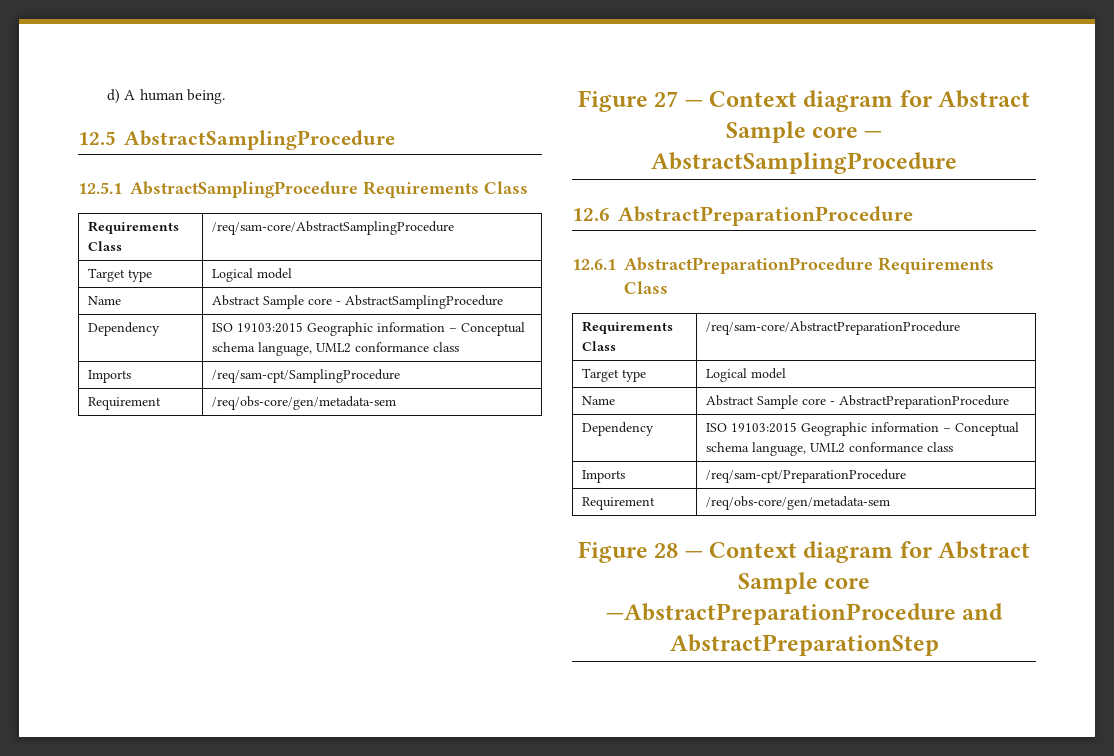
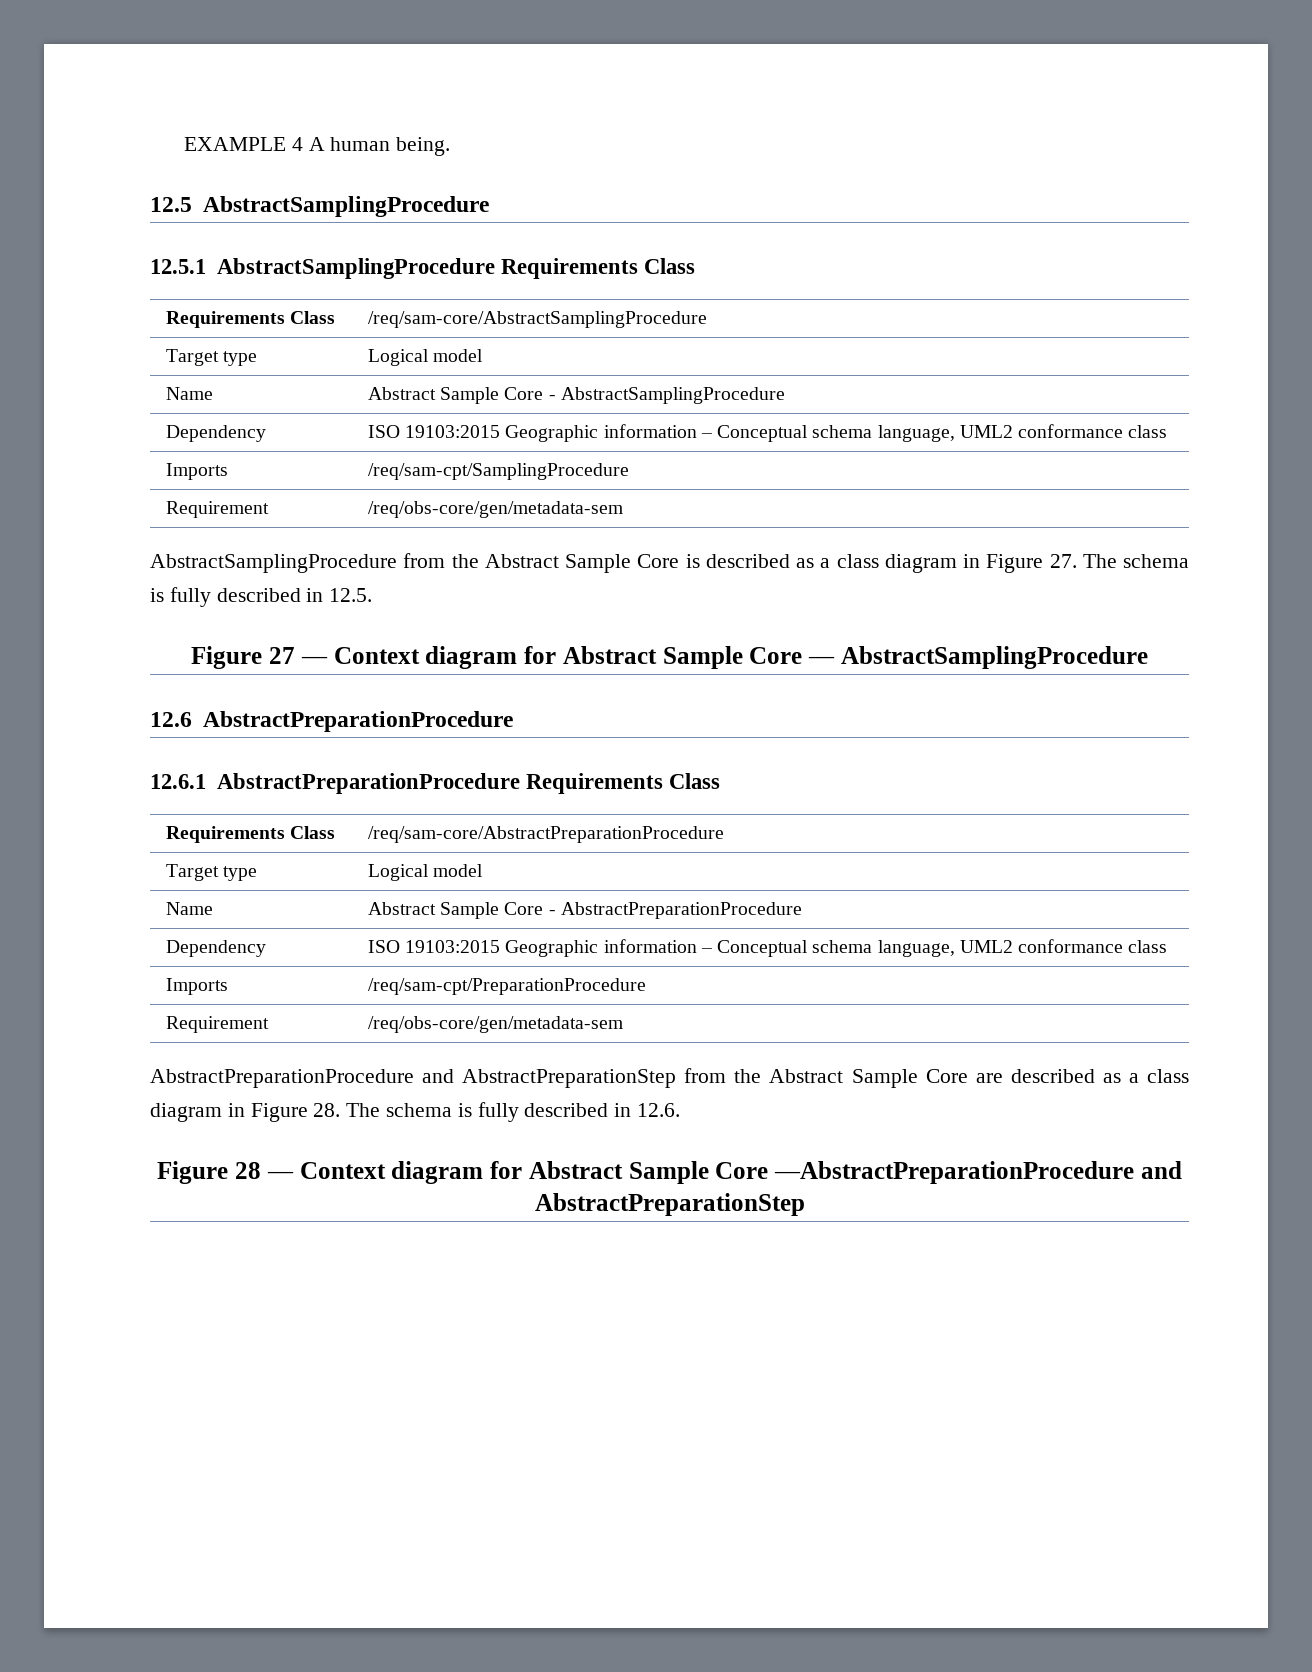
[107,89,121,104] d) -> [184,137,303,151] EXAMPLE 4
[308,298,333,305] core -> [504,387,544,400] Core
(397, 403) none -> [150,553,1189,573] [150,587,373,607] // AbstractSamplingProcedure from the Abstract Sample Core is described as a class diagram in Figure 27. The schema is fully described in 12.5.
[812,127,858,138] core -> [749,647,803,664] Core
[802,398,827,405] core -> [504,902,544,915] Core
(891, 503) none -> [150,1068,1190,1088] [150,1102,681,1122] // AbstractPreparationProcedure and AbstractPreparationStep from the Abstract Sample Core are described as a class diagram in Figure 28. The schema is fully described in 12.6.
[824,578,871,589] core -> [715,1162,769,1179] Core

